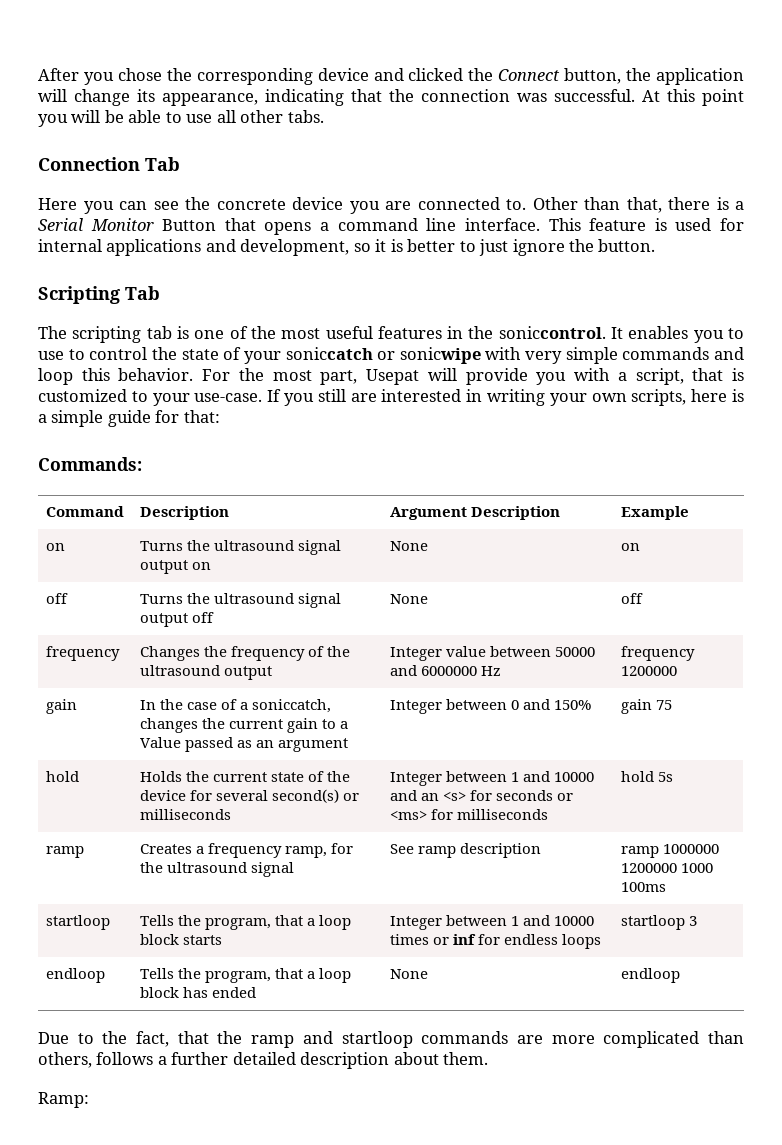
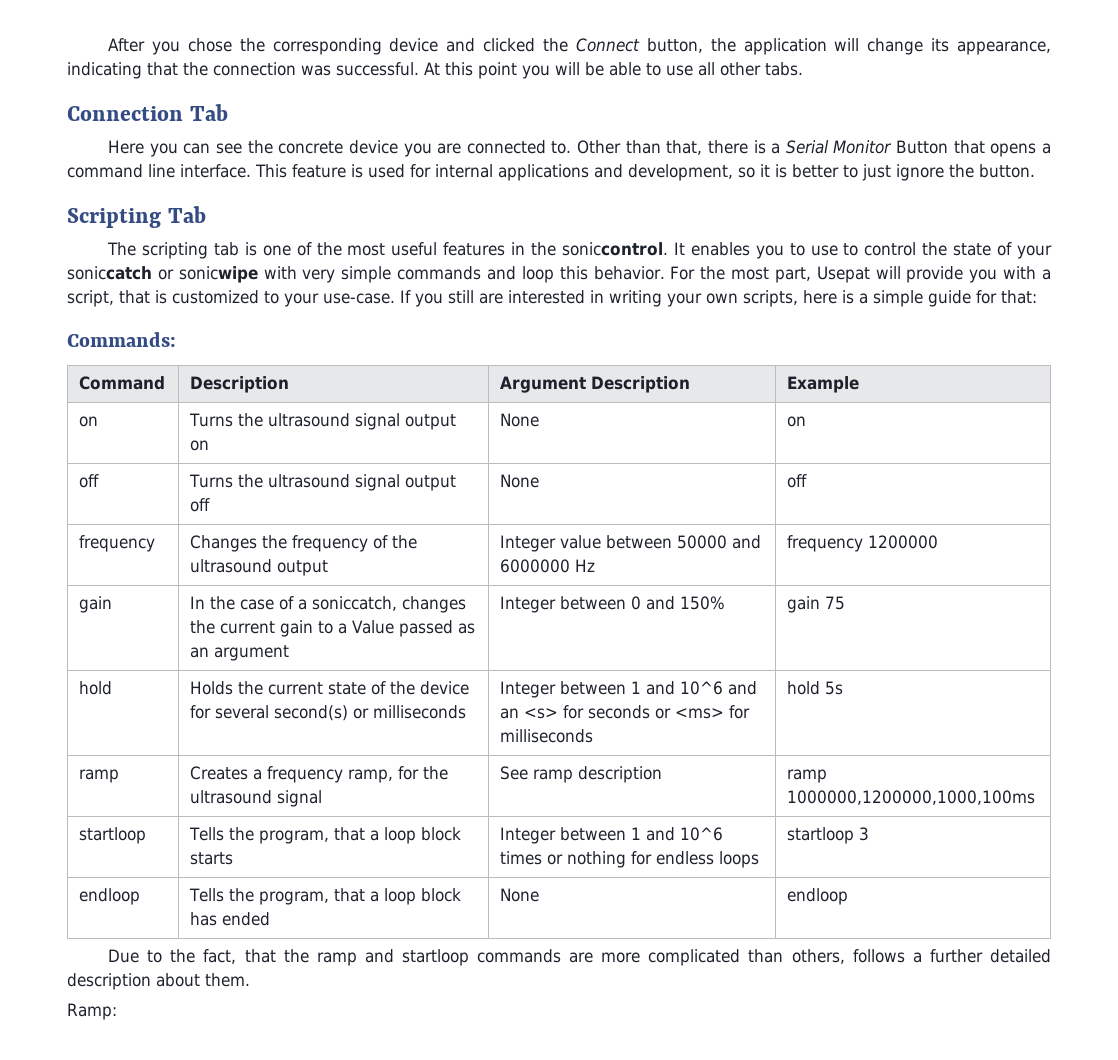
[553,772,594,782] 10000 -> [680,681,724,695] 10^6
[662,844,719,854] [620,863,713,873] [620,882,666,892] 1000000 1200000 1000 100ms -> [787,790,1036,805] 1000000,1200000,1000,100ms
[553,916,594,926] 10000 -> [680,827,724,841] 10^6
[452,934,476,945] inf -> [567,851,627,868] nothing

